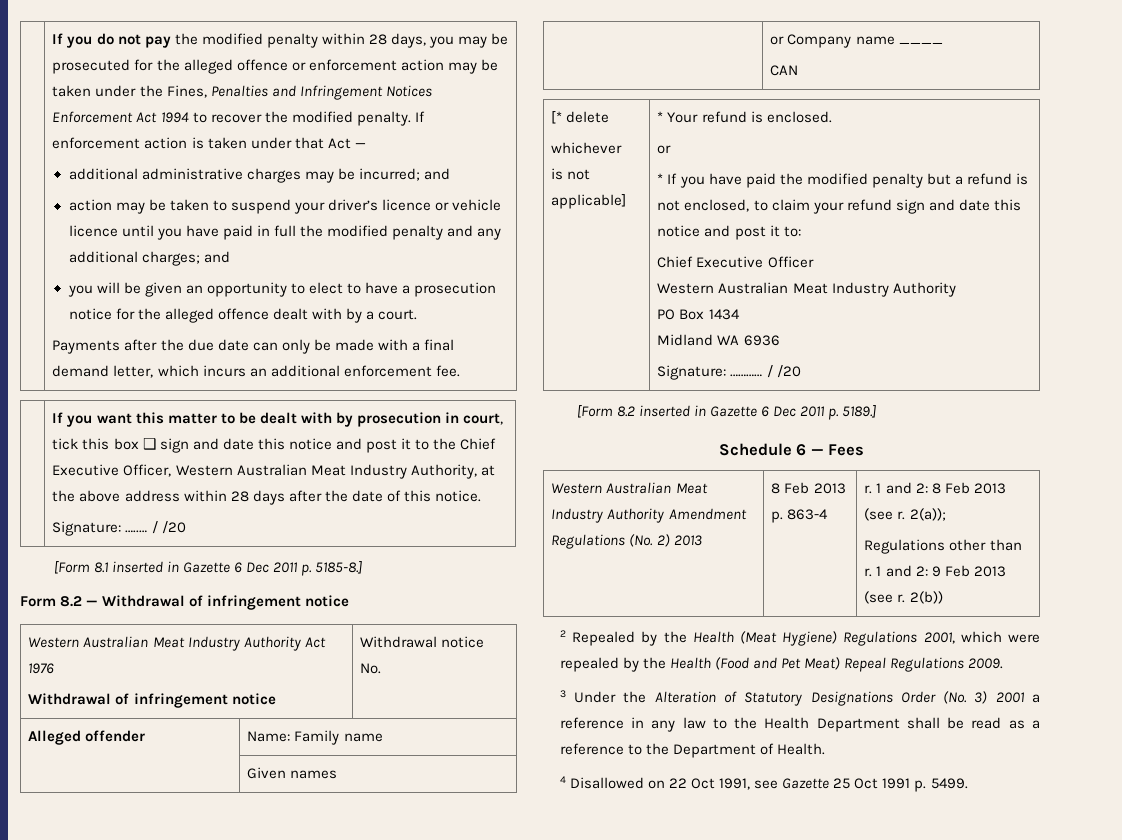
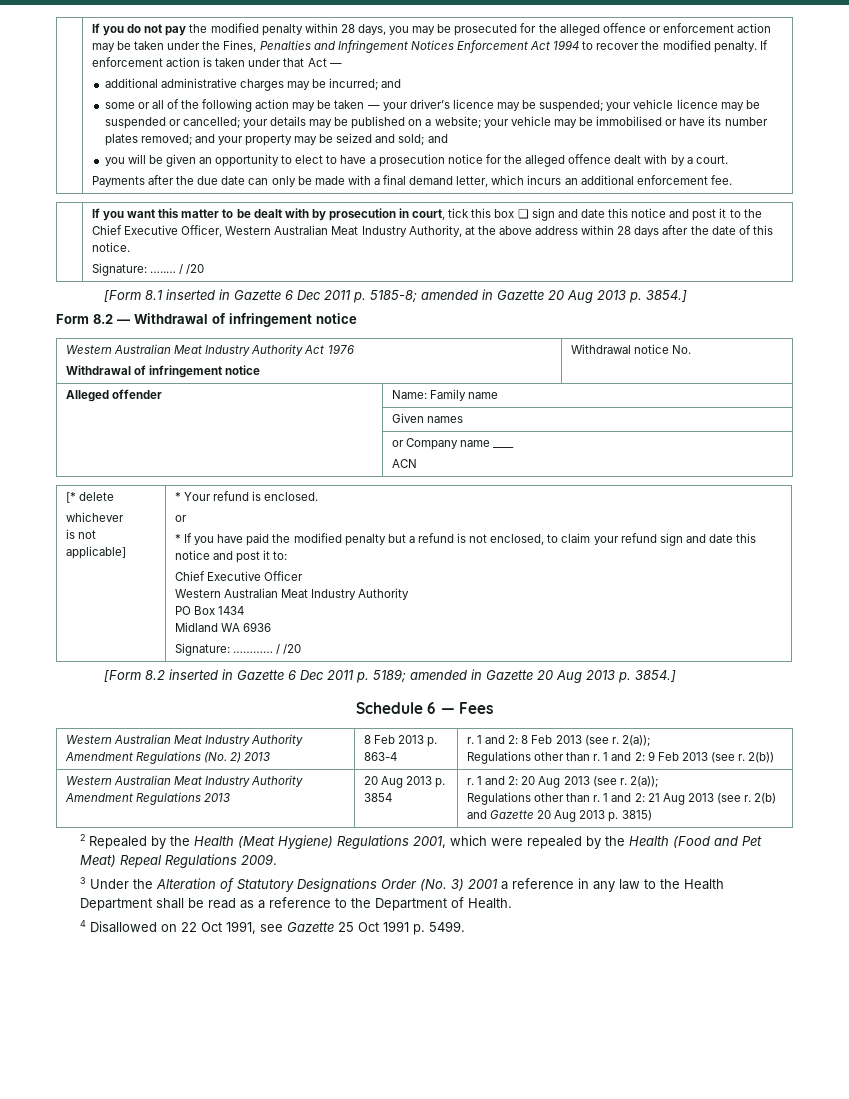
[68,199,292,214] action may be taken to suspend -> [104,99,380,112] some or all of the following action may be taken —
[435,199,502,211] [68,225,502,240] [68,251,200,266] or vehicle licence until you have paid in full the modified penalty and any additional charges; -> [496,99,760,112] [104,116,768,129] [104,133,425,146] may be suspended; your vehicle licence may be suspended or cancelled; your details may be published on a website; your vehicle may be immobilised or have its number plates removed; and your property may be seized and sold;
[315,561,363,574] 5185-8.] -> [369,289,687,303] 5185-8; amended in Gazette 20 Aug 2013 p. 3854.]
[770,65,799,76] CAN -> [391,459,417,468] ACN
[842,405,877,418] 5189.] -> [372,669,676,683] 5189; amended in Gazette 20 Aug 2013 p. 3854.]
(943, 597) none -> [65,775,304,787] [64,792,231,805] [363,776,446,788] [363,793,392,802] [466,776,658,788] [466,792,777,805] [466,810,652,822] // Western Australian Meat Industry Authority Amendment Regulations 2013 | 20 Aug 2013 p. 3854 | r. 1 and 2: 20 Aug 2013 (see r. 2(a)); // Regulations other than r. 1 and 2: 21 Aug 2013 (see r. 2(b) and Gazette 20 Aug 2013 p. 3815)

